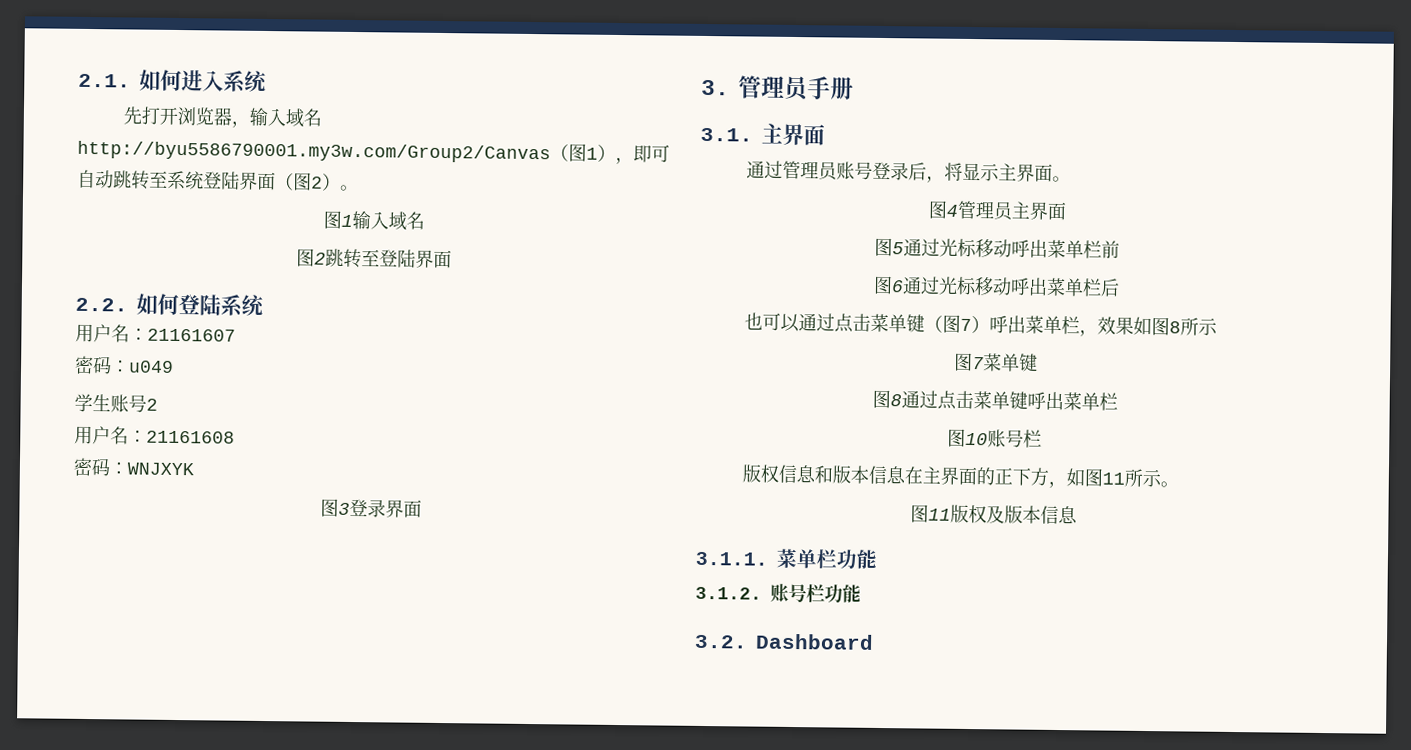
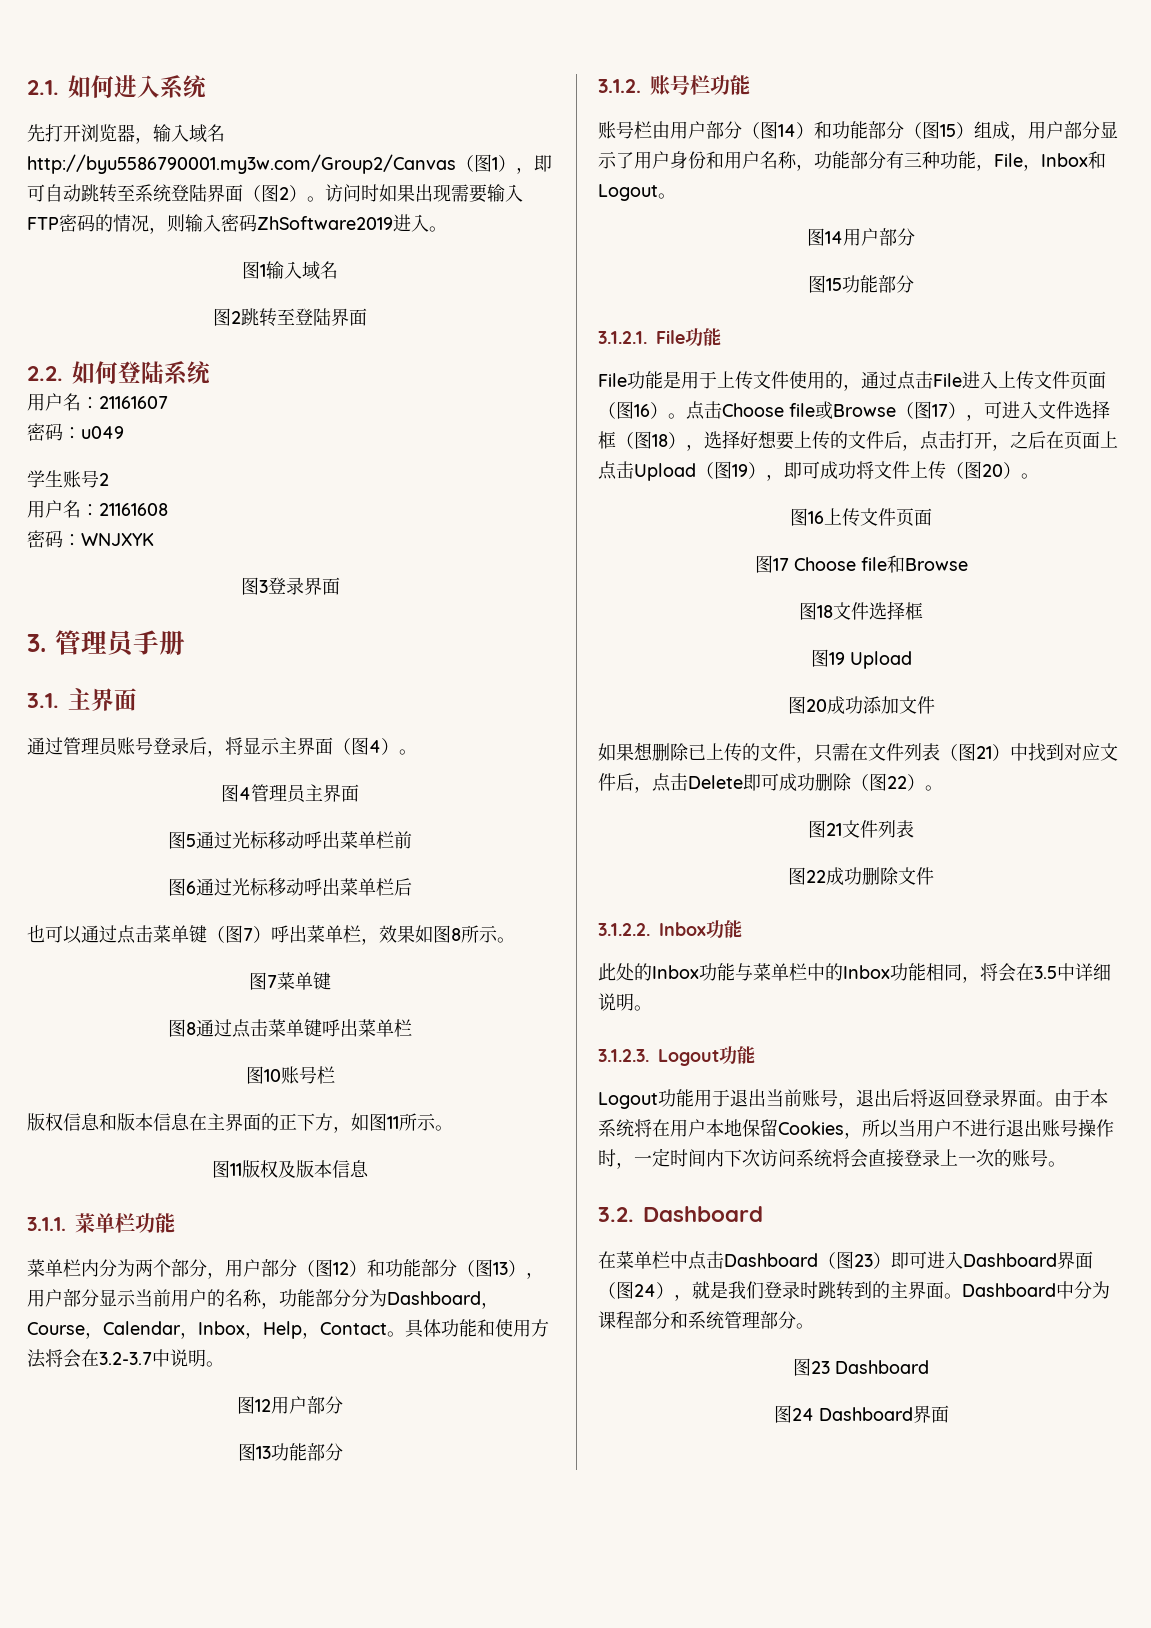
(359, 188) none -> [325,184,523,203] [27,214,447,234] 访问时如果出现需要输入FTP密码的情况，则输入密码ZhSoftware2019进入。
(1053, 172) none -> [333,737,399,755] （图4）
(1218, 326) none -> [497,937,515,943] 。
[695,583,861,603] [694,633,874,650] 3.1.2.账号栏功能 // 3.2. Dashboard -> [27,1259,544,1279] [27,1289,499,1309] [27,1319,549,1339] [27,1349,224,1368] [237,1396,343,1414] [237,1443,343,1461] [598,75,750,95] [598,121,1118,141] [598,151,1106,171] [598,184,676,201] [807,228,915,246] [808,275,914,293] [598,328,721,346] [598,371,1106,391] [598,400,1110,421] [598,430,1118,451] [598,461,1039,481] [790,508,932,527] [754,555,968,573] [799,601,923,620] [810,649,912,669] [787,696,935,714] [598,742,1118,763] [598,773,943,793] [808,820,914,838] [788,867,934,885] [598,920,742,938] [598,963,1111,983] [598,993,652,1011] [598,1046,755,1066] [598,1089,1108,1109] [598,1119,1114,1139] [598,1148,1066,1169] [598,1206,763,1222] [598,1251,1093,1270] [598,1281,1110,1301] [598,1311,814,1329] [793,1358,929,1376] [773,1405,949,1423] 菜单栏内分为两个部分，用户部分（图12）和功能部分（图13），用户部分显示当前用户的名称，功能部分分为Dashboard，Course，Calendar，Inbox，Help，Contact。具体功能和使用方法将会在3.2-3.7中说明。 // 图12用户部分 // 图13功能部分 // 3.1.2.账号栏功能 // 账号栏由用户部分（图14）和功能部分（图15）组成，用户部分显示了用户身份和用户名称，功能部分有三种功能，File，Inbox和Logout。 // 图14用户部分 // 图15功能部分 // 3.1.2.1. File功能 // File功能是用于上传文件使用的，通过点击File进入上传文件页面（图16）。点击Choose file或Browse（图17），可进入文件选择框（图18），选择好想要上传的文件后，点击打开，之后在页面上点击Upload（图19），即可成功将文件上传（图20）。 // 图16上传文件页面 // 图17 Choose file和Browse // 图18文件选择框 // 图19 Upload // 图20成功添加文件 // 如果想删除已上传的文件，只需在文件列表（图21）中找到对应文件后，点击Delete即可成功删除（图22）。 // 图21文件列表 // 图22成功删除文件 // 3.1.2.2. Inbox功能 // 此处的Inbox功能与菜单栏中的Inbox功能相同，将会在3.5中详细说明。 // 3.1.2.3. Logout功能 // Logout功能用于退出当前账号，退出后将返回登录界面。由于本系统将在用户本地保留Cookies，所以当用户不进行退出账号操作时，一定时间内下次访问系统将会直接登录上一次的账号。 // 3.2. Dashboard // 在菜单栏中点击Dashboard（图23）即可进入Dashboard界面（图24），就是我们登录时跳转到的主界面。Dashboard中分为课程部分和系统管理部分。 // 图23 Dashboard // 图24 Dashboard界面

